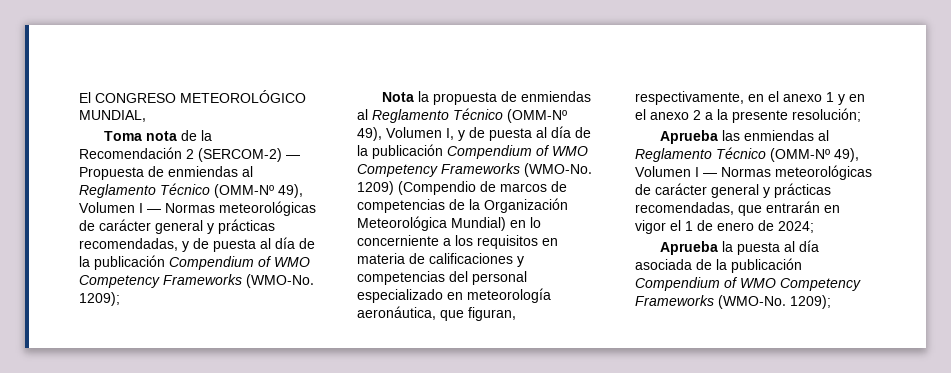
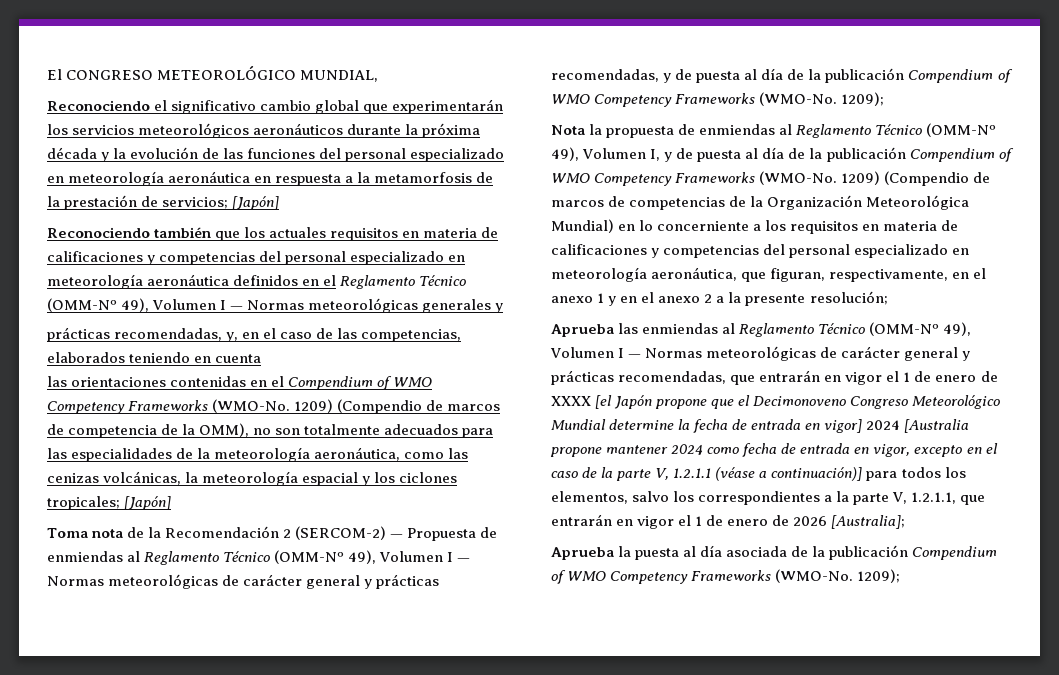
(146, 116) none -> [47,99,504,114] [47,123,481,138] [47,147,505,162] [47,171,494,186] [47,195,280,210] [47,227,499,241] [47,251,466,265] [47,274,467,289] [47,298,504,313] [47,327,462,342] [47,352,262,363] [47,376,433,390] [47,399,501,414] [47,423,494,438] [47,447,469,462] [47,471,458,486] [47,496,172,510] // Reconociendo el significativo cambio global que experimentarán los servicios meteorológicos aeronáuticos durante la próxima década y la evolución de las funciones del personal especializado en meteorología aeronáutica en respuesta a la metamorfosis de la prestación de servicios; [Japón] // Reconociendo también que los actuales requisitos en materia de calificaciones y competencias del personal especializado en meteorología aeronáutica definidos en el Reglamento Técnico (OMM-Nº 49), Volumen I — Normas meteorológicas generales y // prácticas recomendadas, y, en el caso de las competencias, elaborados teniendo en cuenta // las orientaciones contenidas en el Compendium of WMO Competency Frameworks (WMO-No. 1209) (Compendio de marcos de competencia de la OMM), no son totalmente adecuados para las especialidades de la meteorología aeronáutica, como las cenizas volcánicas, la meteorología espacial y los ciclones tropicales; [Japón]
[778,221,814,233] 2024; -> [551,395,1001,409] [551,419,970,433] [550,443,998,457] [551,467,966,481] [551,491,986,505] [551,514,906,529] XXXX [el Japón propone que el Decimonoveno Congreso Meteorológico Mundial determine la fecha de entrada en vigor] 2024 [Australia propone mantener 2024 como fecha de entrada en vigor, excepto en el caso de la parte V, 1.2.1.1 (véase a continuación)] para todos los elementos, salvo los correspondientes a la parte V, 1.2.1.1, que entrarán en vigor el 1 de enero de 2026 [Australia];

